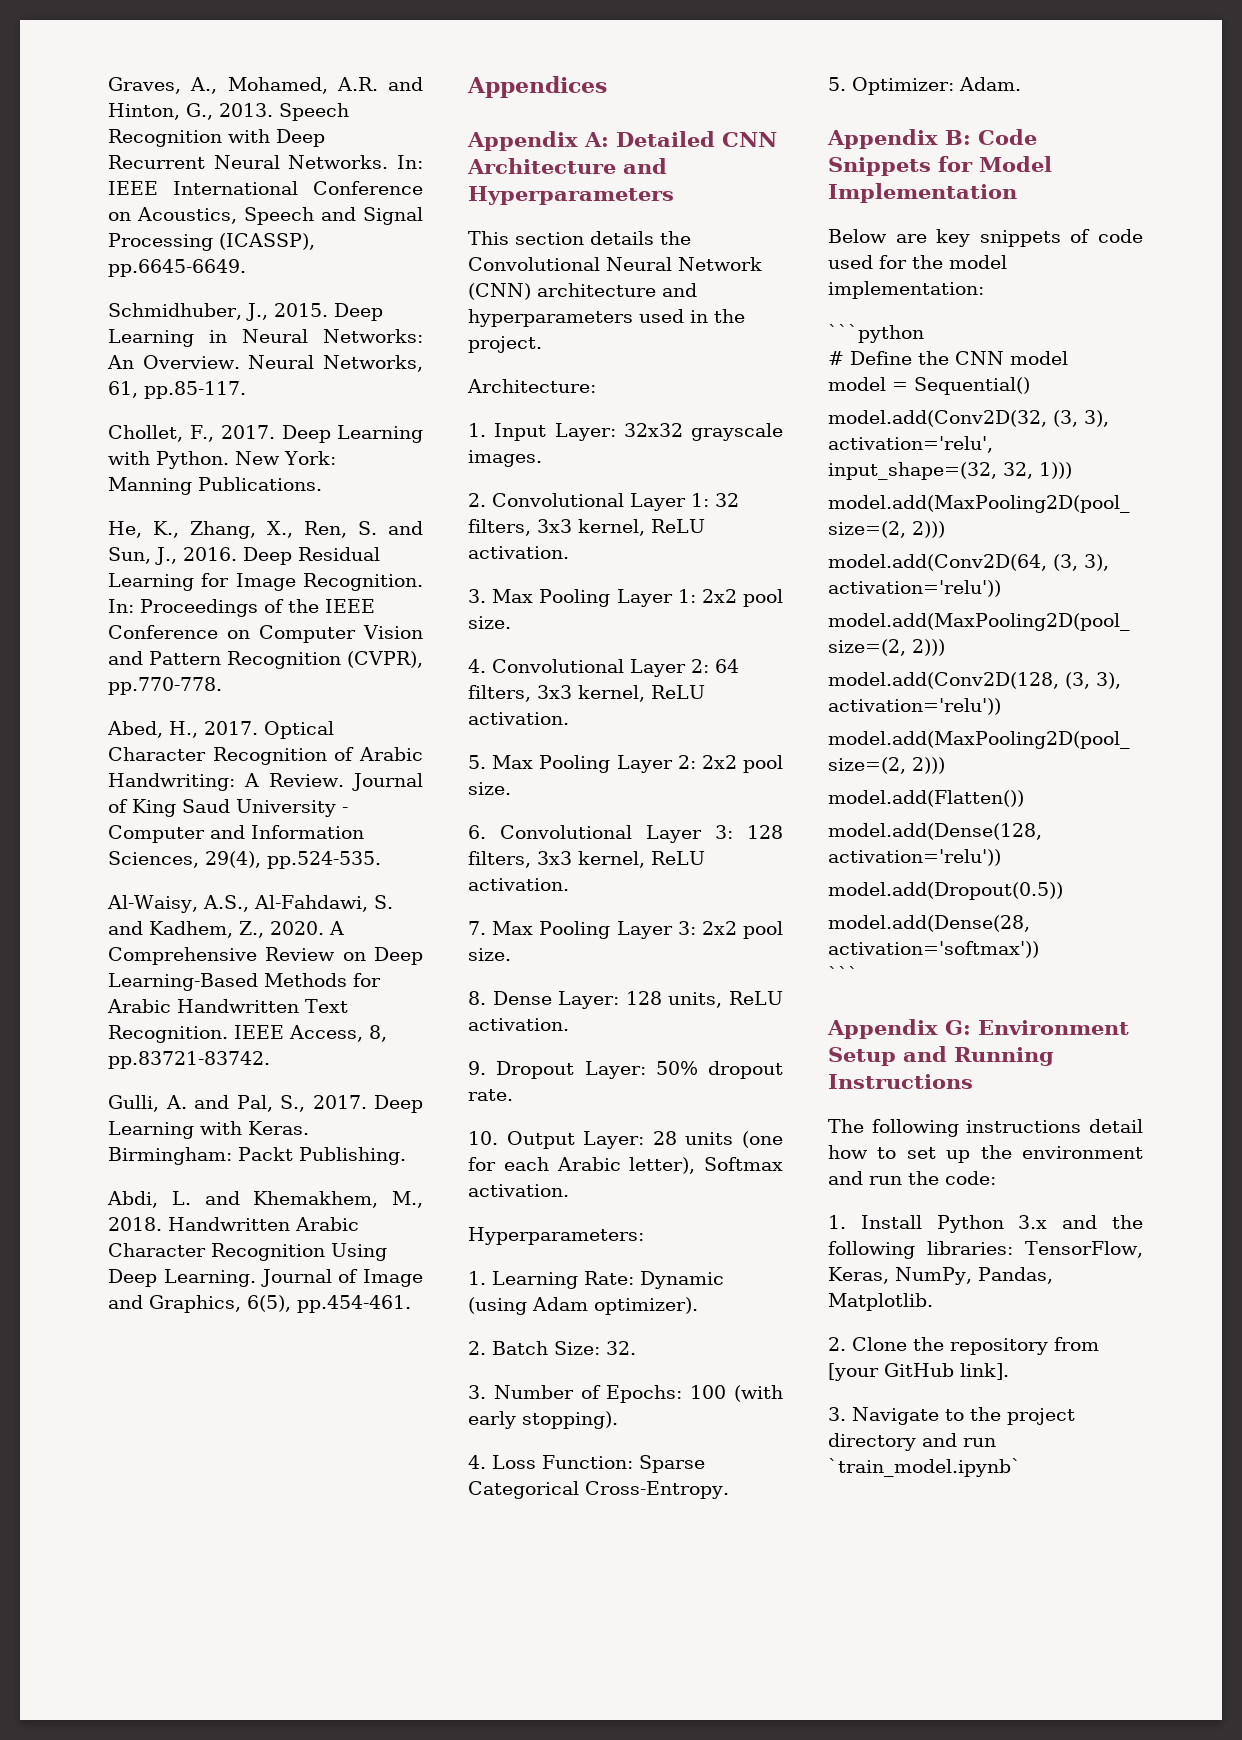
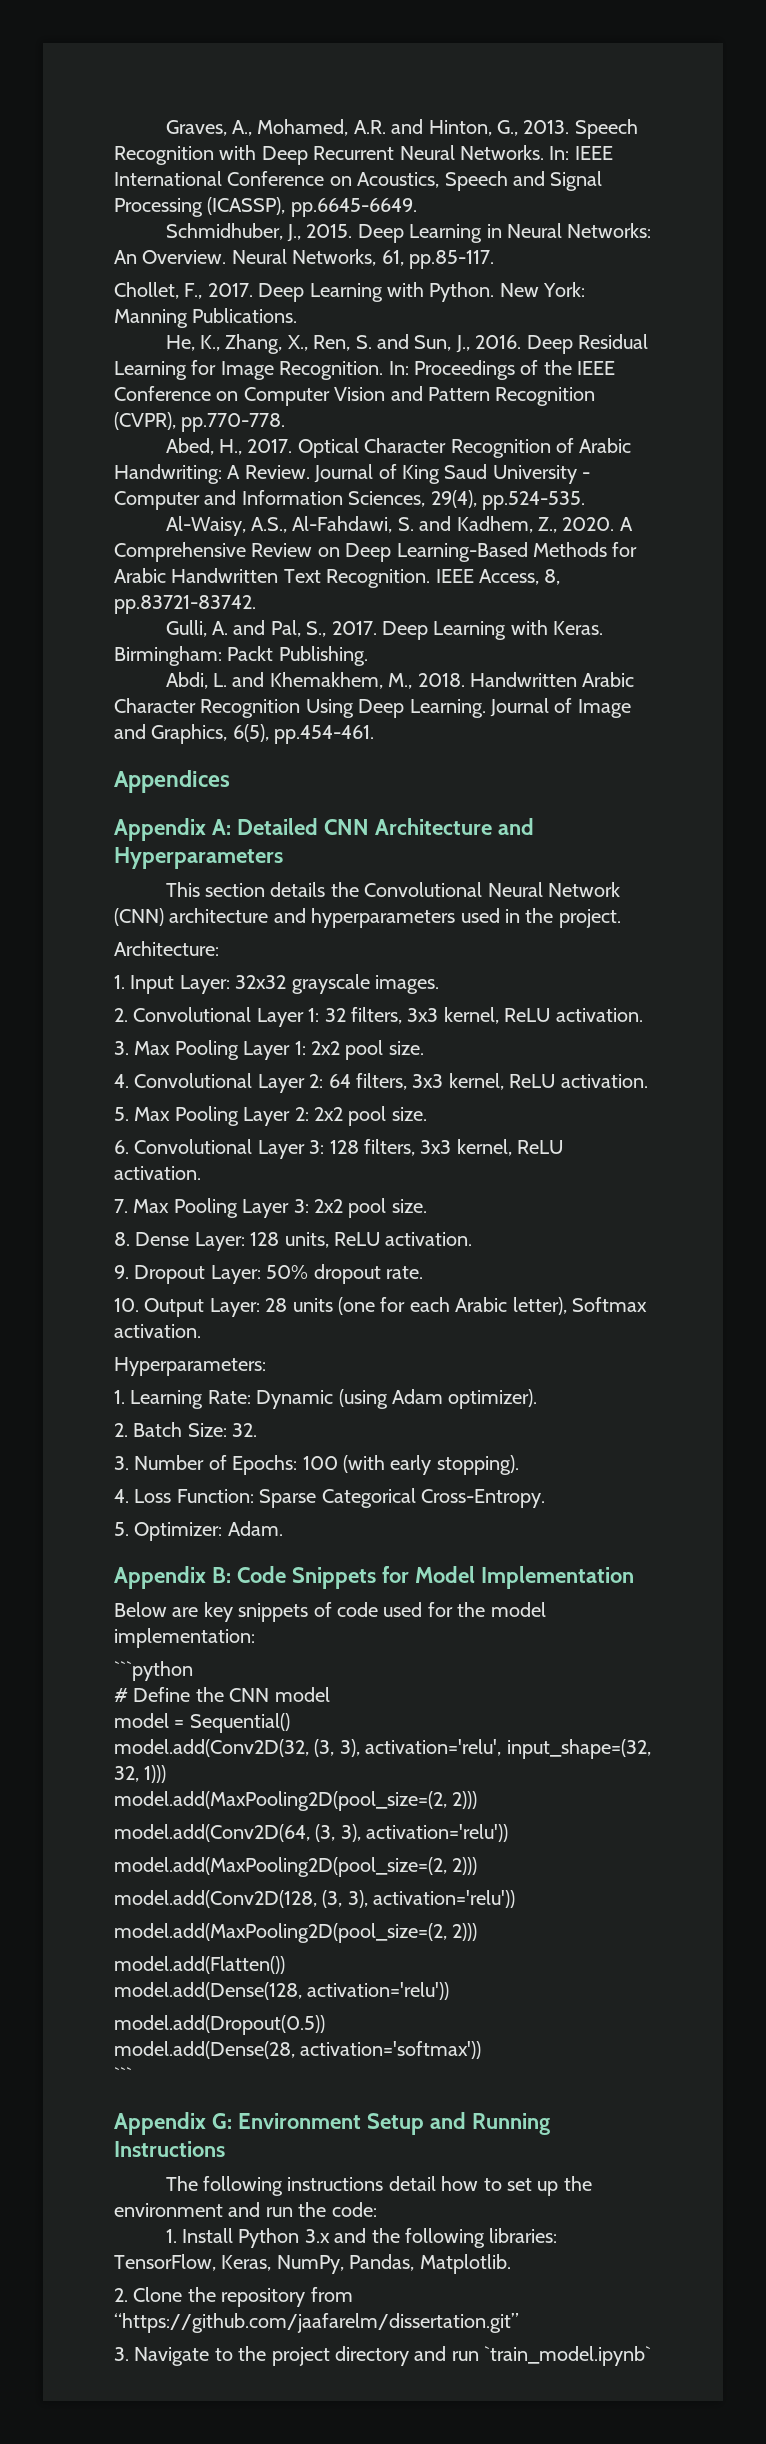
[828,1363,1009,1381] [your GitHub link]. -> [114,2313,519,2333] “https://github.com/jaafarelm/dissertation.git”

